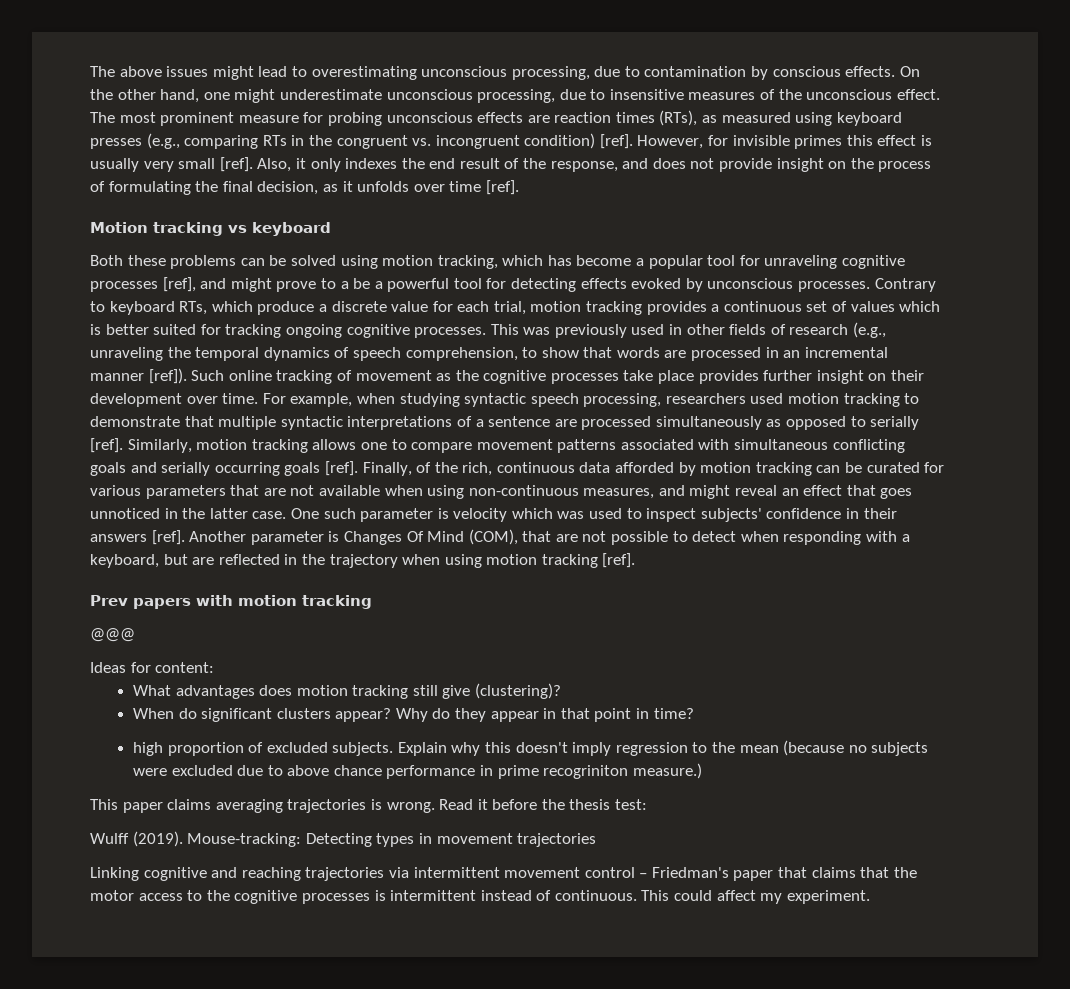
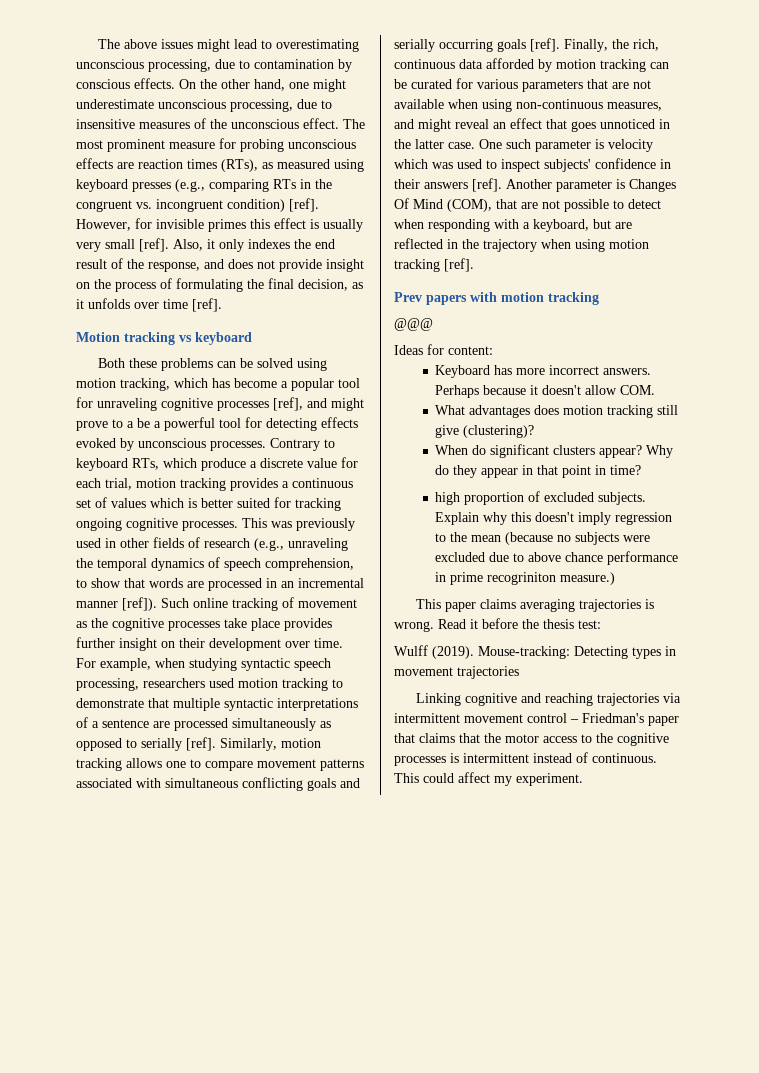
[416,462,432,473] of -> (608, 45) none
(215, 667) none -> [435,365,652,378] [435,385,656,398] // Keyboard has more incorrect answers. Perhaps because it doesn't allow COM.

